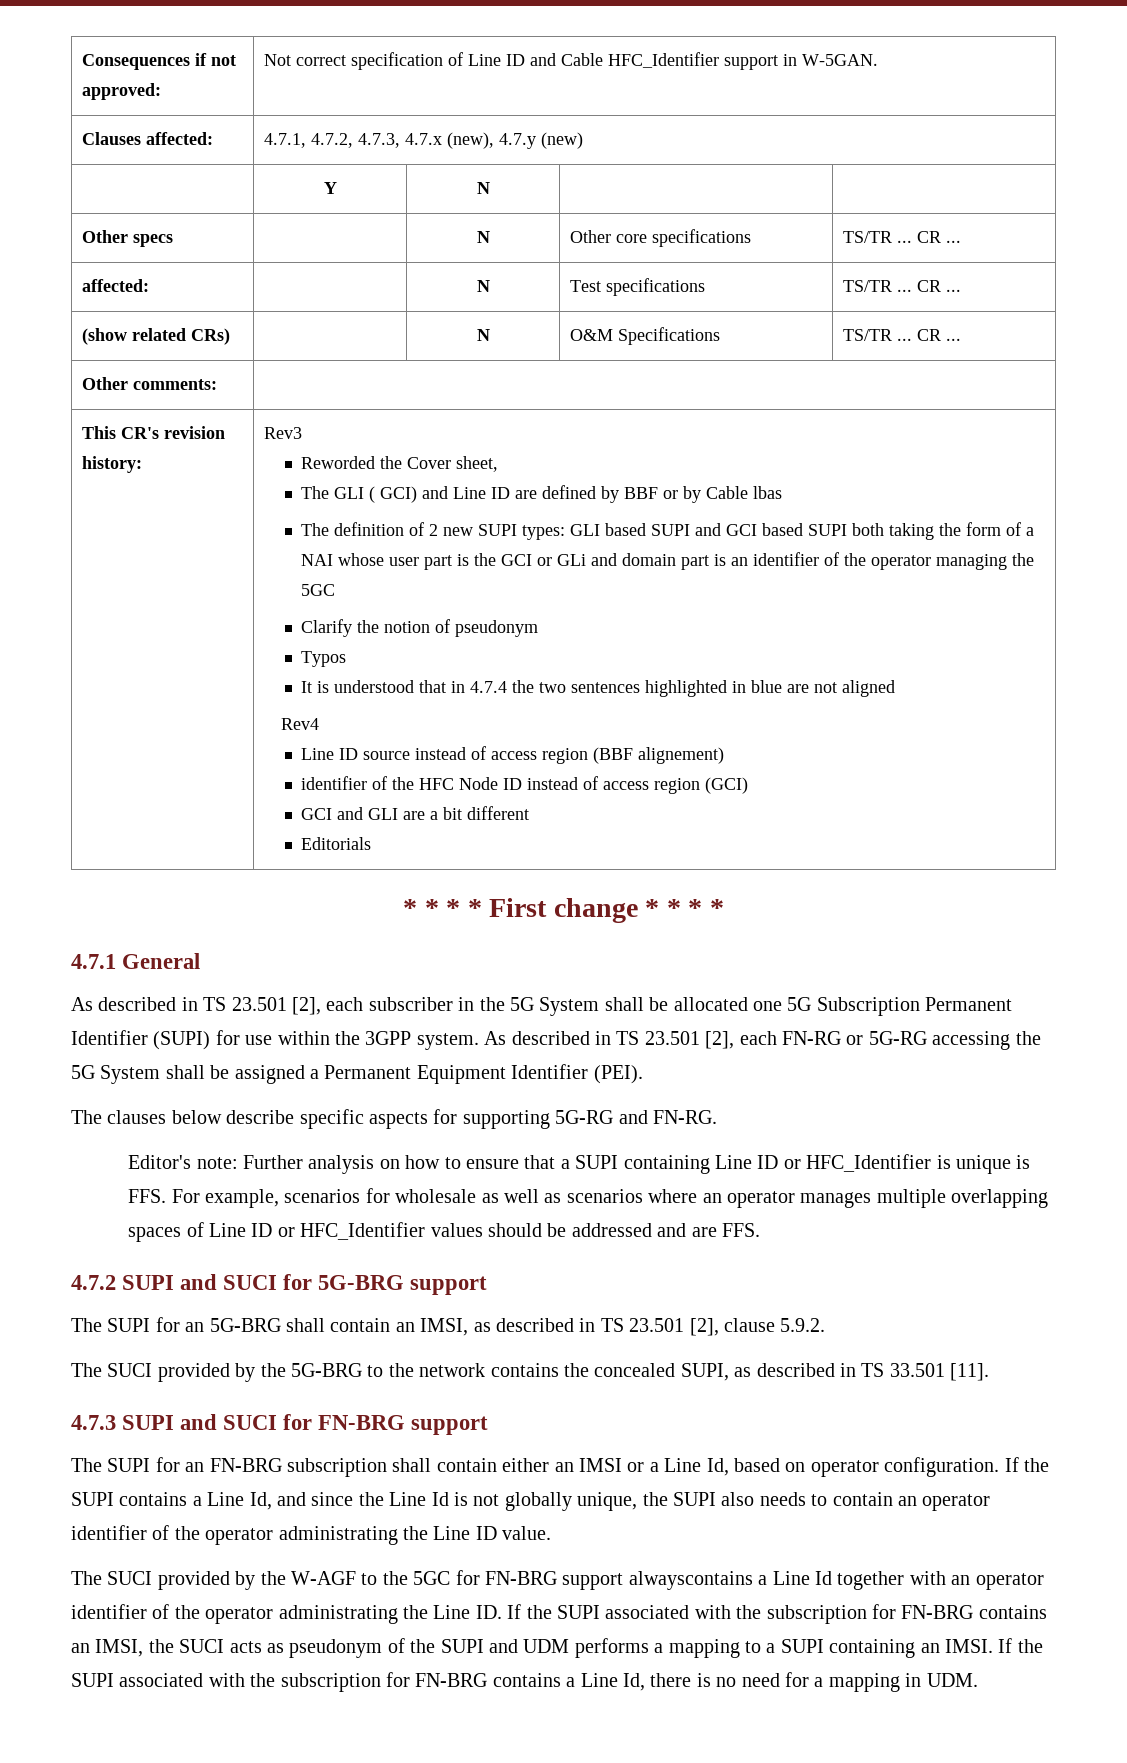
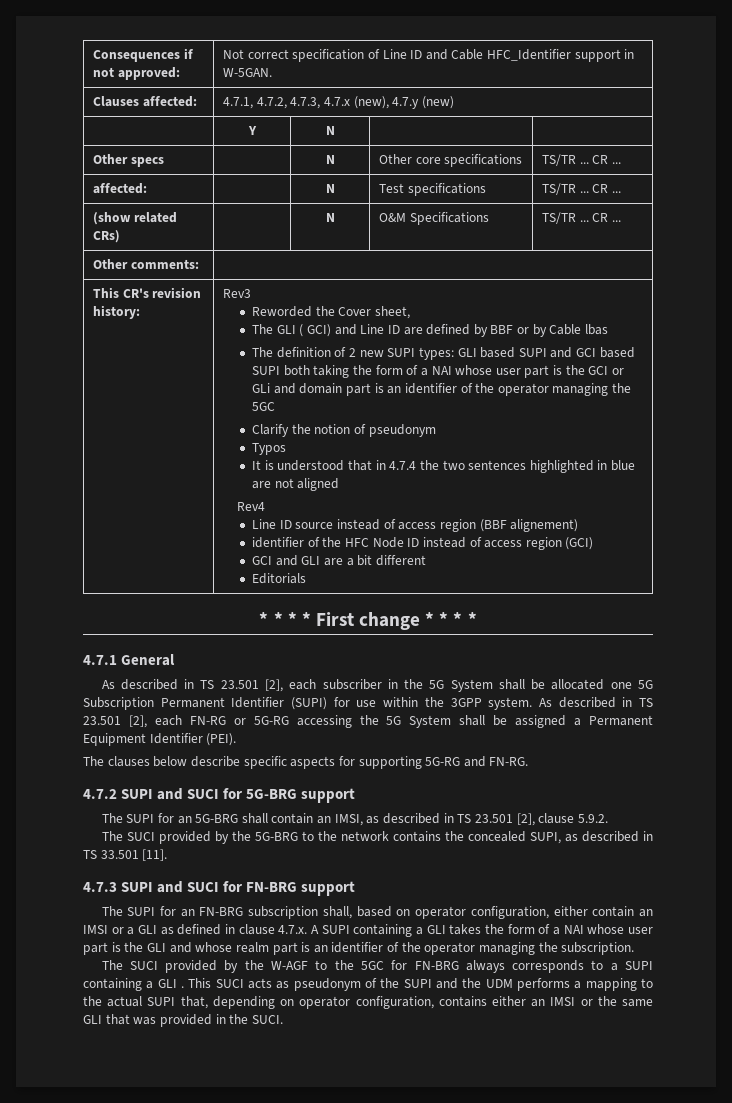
[128,1154,1031,1174] [128,1188,1049,1208] [128,1222,761,1242] // Editor's note: Further analysis on how to ensure that a SUPI containing Line ID or HFC_Identifier is unique is FFS. For example, scenarios for wholesale as well as scenarios where an operator manages multiple overlapping spaces of Line ID or HFC_Identifier values should be addressed and are FFS. -> (529, 761) none
[392,1457,1049,1477] [71,1492,991,1511] [71,1525,552,1545] shall contain either an IMSI or a Line Id, based on operator configuration. If the SUPI contains a Line Id, and since the Line Id is not globally unique, the SUPI also needs to contain an operator identifier of the operator administrating the Line ID value. -> [322,906,653,919] [83,924,654,937] [83,942,635,955] shall, based on operator configuration, either contain an IMSI or a GLI as defined in clause 4.7.x. A SUPI containing a GLI takes the form of a NAI whose user part is the GLI and whose realm part is an identifier of the operator managing the subscription.
[562,1571,1044,1590] [71,1604,1047,1624] [71,1639,174,1657] support alwayscontains a Line Id together with an operator identifier of the operator administrating the Line ID. If the SUPI associated with the subscription for FN-BRG contains an IMSI, the -> [465,960,654,973] [83,978,212,991] always corresponds to a SUPI containing a GLI . This
(518, 1646) none -> [462,978,482,988] the
[766,1638,1043,1658] [71,1672,978,1692] a SUPI containing an IMSI. If the SUPI associated with the subscription for FN-BRG contains a Line Id, there is no need for a mapping in UDM. -> [83,996,653,1009] [83,1014,283,1027] the actual SUPI that, depending on operator configuration, contains either an IMSI or the same GLI that was provided in the SUCI.

